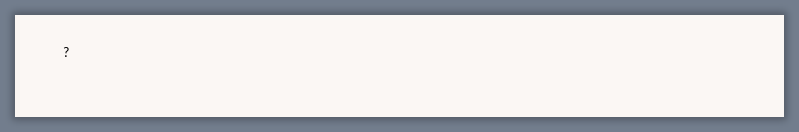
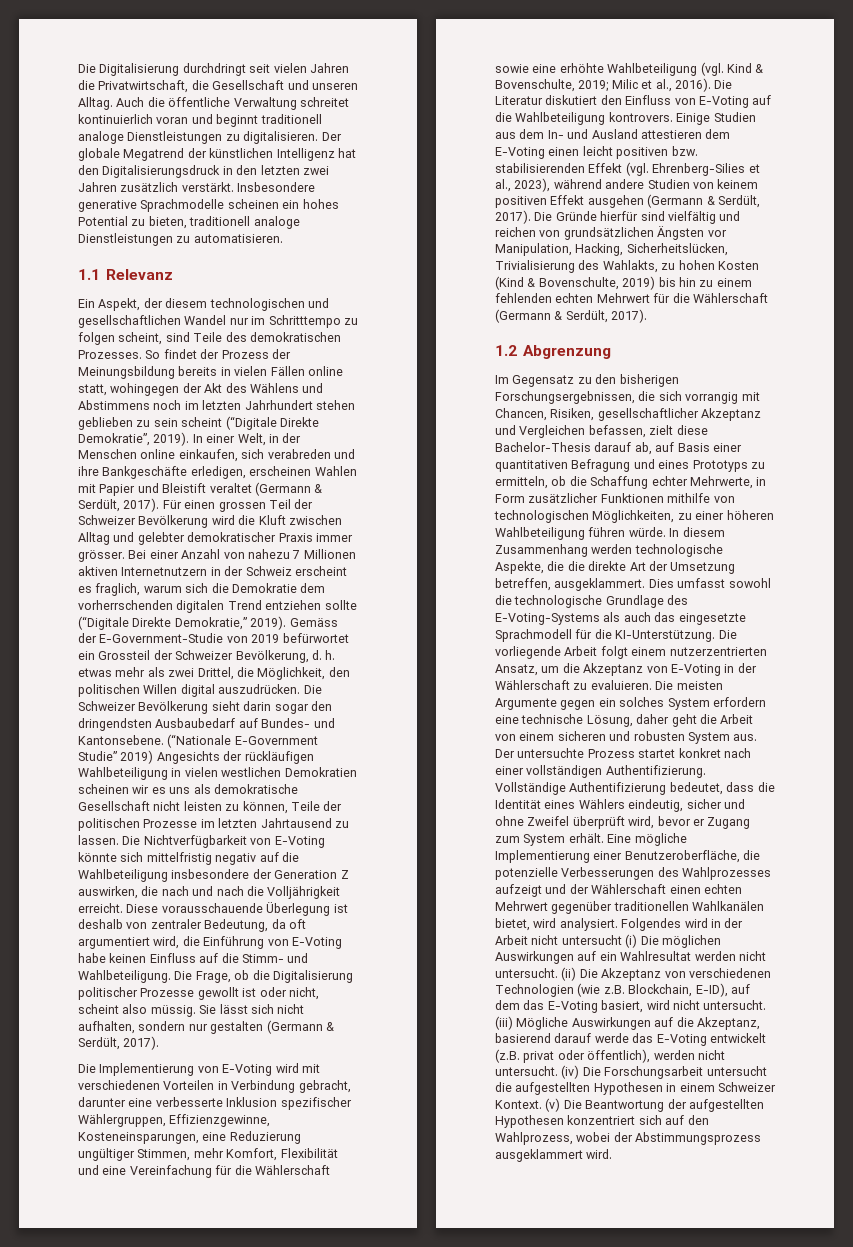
[63,47,69,57] ? -> [78,63,349,76] [78,80,358,93] [78,97,349,110] [78,114,322,127] [78,131,342,144] [78,148,356,161] [78,165,329,178] [78,182,316,192] [78,199,339,212] [78,216,300,229] [78,233,283,246] [78,269,174,280] [78,298,329,311] [78,315,358,328] [78,332,341,345] [78,349,291,359] [78,366,343,379] [78,383,324,396] [78,400,355,410] [78,416,319,430] [78,432,302,446] [78,449,355,462] [78,466,357,479] [78,482,323,496] [78,498,314,512] [78,515,342,528] [78,532,353,545] [78,549,356,562] [78,566,347,576] [78,583,326,596] [78,600,357,613] [78,616,338,630] [78,633,349,643] [78,650,336,663] [78,667,350,680] [78,684,322,697] [78,701,332,714] [78,718,335,731] [78,734,318,748] [78,750,314,764] [78,767,357,780] [78,784,298,794] [78,801,343,814] [78,818,349,831] [78,835,325,848] [78,852,299,865] [78,869,349,882] [78,886,341,899] [78,902,348,916] [78,919,306,932] [78,936,342,949] [78,953,309,963] [78,970,353,983] [78,987,319,1000] [78,1004,305,1017] [78,1020,334,1034] [78,1036,160,1050] [78,1063,320,1076] [78,1080,351,1093] [78,1097,352,1110] [78,1114,271,1127] [78,1131,301,1144] [78,1148,338,1161] [78,1165,330,1178] [495,62,764,76] [495,78,733,92] [495,95,772,108] [495,112,756,125] [495,129,731,139] [495,146,698,159] [495,162,760,176] [495,178,759,192] [495,194,760,208] [495,210,741,224] [495,226,727,240] [495,243,728,256] [495,260,759,273] [495,276,752,290] [495,293,768,303] [495,309,648,323] [495,345,612,359] [495,374,679,387] [495,391,760,404] [495,408,762,421] [495,425,708,438] [495,442,742,455] [495,459,765,472] [495,476,767,489] [495,493,735,503] [494,510,774,523] [495,527,725,540] [495,544,723,557] [495,561,736,574] [495,578,771,591] [495,595,689,608] [495,612,746,625] [495,629,737,642] [495,646,767,659] [495,663,757,676] [495,680,723,690] [495,697,766,710] [495,714,754,727] [495,731,758,744] [495,748,751,758] [495,765,706,778] [495,782,775,795] [495,799,745,812] [495,816,751,829] [495,833,687,846] [495,850,761,863] [495,867,772,880] [495,884,742,897] [495,901,765,914] [495,918,744,931] [495,934,721,948] [495,951,766,964] [495,967,771,981] [495,983,750,997] [495,1000,767,1013] [495,1016,760,1030] [495,1033,766,1046] [495,1049,725,1063] [495,1065,767,1079] [495,1082,776,1095] [495,1098,764,1112] [495,1115,709,1128] [495,1132,762,1145] [495,1149,613,1162] Die Digitalisierung durchdringt seit vielen Jahren die Privatwirtschaft, die Gesellschaft und unseren Alltag. Auch die öffentliche Verwaltung schreitet kontinuierlich voran und beginnt traditionell analoge Dienstleistungen zu digitalisieren. Der globale Megatrend der künstlichen Intelligenz hat den Digitalisierungsdruck in den letzten zwei Jahren zusätzlich verstärkt. Insbesondere generative Sprachmodelle scheinen ein hohes Potential zu bieten, traditionell analoge Dienstleistungen zu automatisieren. // 1.1 Relevanz // Ein Aspekt, der diesem technologischen und gesellschaftlichen Wandel nur im Schritttempo zu folgen scheint, sind Teile des demokratischen Prozesses. So findet der Prozess der Meinungsbildung bereits in vielen Fällen online statt, wohingegen der Akt des Wählens und Abstimmens noch im letzten Jahrhundert stehen geblieben zu sein scheint (“Digitale Direkte Demokratie”, 2019). In einer Welt, in der Menschen online einkaufen, sich verabreden und ihre Bankgeschäfte erledigen, erscheinen Wahlen mit Papier und Bleistift veraltet (Germann & Serdült, 2017). Für einen grossen Teil der Schweizer Bevölkerung wird die Kluft zwischen Alltag und gelebter demokratischer Praxis immer grösser. Bei einer Anzahl von nahezu 7 Millionen aktiven Internetnutzern in der Schweiz erscheint es fraglich, warum sich die Demokratie dem vorherrschenden digitalen Trend entziehen sollte (“Digitale Direkte Demokratie,” 2019). Gemäss der E-Government-Studie von 2019 befürwortet ein Grossteil der Schweizer Bevölkerung, d. h. etwas mehr als zwei Drittel, die Möglichkeit, den politischen Willen digital auszudrücken. Die Schweizer Bevölkerung sieht darin sogar den dringendsten Ausbaubedarf auf Bundes- und Kantonsebene. (“Nationale E-Government Studie” 2019) Angesichts der rückläufigen Wahlbeteiligung in vielen westlichen Demokratien scheinen wir es uns als demokratische Gesellschaft nicht leisten zu können, Teile der politischen Prozesse im letzten Jahrtausend zu lassen. Die Nichtverfügbarkeit von E-Voting könnte sich mittelfristig negativ auf die Wahlbeteiligung insbesondere der Generation Z auswirken, die nach und nach die Volljährigkeit erreicht. Diese vorausschauende Überlegung ist deshalb von zentraler Bedeutung, da oft argumentiert wird, die Einführung von E-Voting habe keinen Einfluss auf die Stimm- und Wahlbeteiligung. Die Frage, ob die Digitalisierung politischer Prozesse gewollt ist oder nicht, scheint also müssig. Sie lässt sich nicht aufhalten, sondern nur gestalten (Germann & Serdült, 2017). // Die Implementierung von E-Voting wird mit verschiedenen Vorteilen in Verbindung gebracht, darunter eine verbesserte Inklusion spezifischer Wählergruppen, Effizienzgewinne, Kosteneinsparungen, eine Reduzierung ungültiger Stimmen, mehr Komfort, Flexibilität und eine Vereinfachung für die Wählerschaft sowie eine erhöhte Wahlbeteiligung (vgl. Kind & Bovenschulte, 2019; Milic et al., 2016). Die Literatur diskutiert den Einfluss von E-Voting auf die Wahlbeteiligung kontrovers. Einige Studien aus dem In- und Ausland attestieren dem E-Voting einen leicht positiven bzw. stabilisierenden Effekt (vgl. Ehrenberg-Silies et al., 2023), während andere Studien von keinem positiven Effekt ausgehen (Germann & Serdült, 2017). Die Gründe hierfür sind vielfältig und reichen von grundsätzlichen Ängsten vor Manipulation, Hacking, Sicherheitslücken, Trivialisierung des Wahlakts, zu hohen Kosten (Kind & Bovenschulte, 2019) bis hin zu einem fehlenden echten Mehrwert für die Wählerschaft (Germann & Serdült, 2017). // 1.2 Abgrenzung // Im Gegensatz zu den bisherigen Forschungsergebnissen, die sich vorrangig mit Chancen, Risiken, gesellschaftlicher Akzeptanz und Vergleichen befassen, zielt diese Bachelor-Thesis darauf ab, auf Basis einer quantitativen Befragung und eines Prototyps zu ermitteln, ob die Schaffung echter Mehrwerte, in Form zusätzlicher Funktionen mithilfe von technologischen Möglichkeiten, zu einer höheren Wahlbeteiligung führen würde. In diesem Zusammenhang werden technologische Aspekte, die die direkte Art der Umsetzung betreffen, ausgeklammert. Dies umfasst sowohl die technologische Grundlage des E-Voting-Systems als auch das eingesetzte Sprachmodell für die KI-Unterstützung. Die vorliegende Arbeit folgt einem nutzerzentrierten Ansatz, um die Akzeptanz von E-Voting in der Wählerschaft zu evaluieren. Die meisten Argumente gegen ein solches System erfordern eine technische Lösung, daher geht die Arbeit von einem sicheren und robusten System aus. Der untersuchte Prozess startet konkret nach einer vollständigen Authentifizierung. Vollständige Authentifizierung bedeutet, dass die Identität eines Wählers eindeutig, sicher und ohne Zweifel überprüft wird, bevor er Zugang zum System erhält. Eine mögliche Implementierung einer Benutzeroberfläche, die potenzielle Verbesserungen des Wahlprozesses aufzeigt und der Wählerschaft einen echten Mehrwert gegenüber traditionellen Wahlkanälen bietet, wird analysiert. Folgendes wird in der Arbeit nicht untersucht (i) Die möglichen Auswirkungen auf ein Wahlresultat werden nicht untersucht. (ii) Die Akzeptanz von verschiedenen Technologien (wie z.B. Blockchain, E-ID), auf dem das E-Voting basiert, wird nicht untersucht. (iii) Mögliche Auswirkungen auf die Akzeptanz, basierend darauf werde das E-Voting entwickelt (z.B. privat oder öffentlich), werden nicht untersucht. (iv) Die Forschungsarbeit untersucht die aufgestellten Hypothesen in einem Schweizer Kontext. (v) Die Beantwortung der aufgestellten Hypothesen konzentriert sich auf den Wahlprozess, wobei der Abstimmungsprozess ausgeklammert wird.

